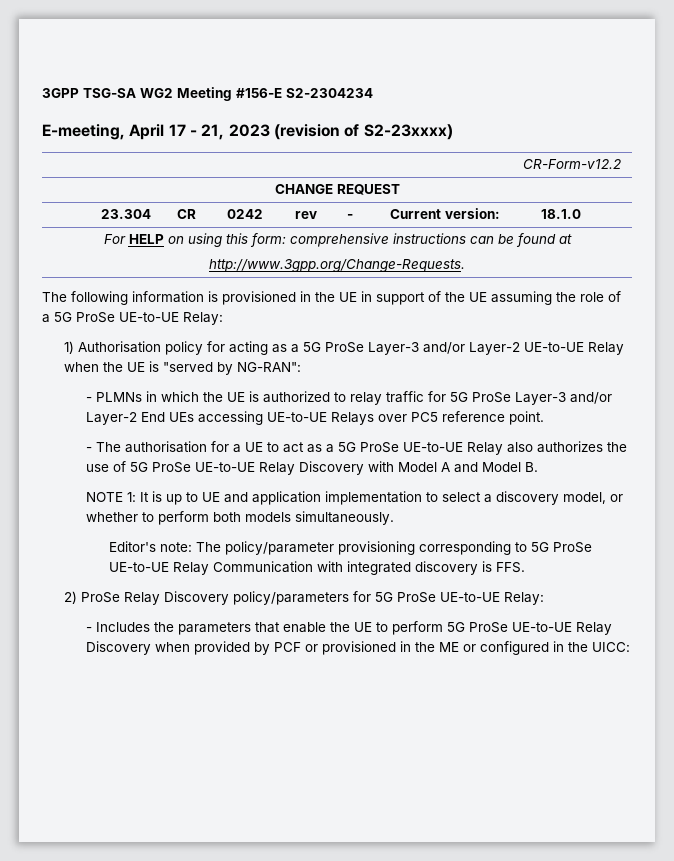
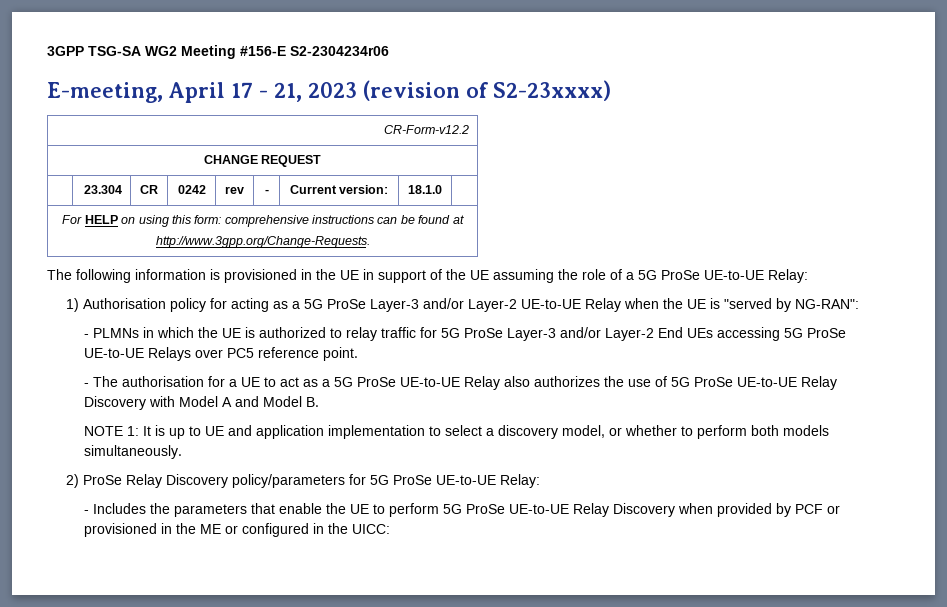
[286,88,373,98] S2-2304234 -> [290,46,389,56] S2-2304234r06
(264, 418) none -> [784,328,847,338] 5G ProSe
[108,541,592,555] [108,561,525,575] // Editor's note: The policy/parameter provisioning corresponding to 5G ProSe UE-to-UE Relay Communication with integrated discovery is FFS. -> (183, 452) none

